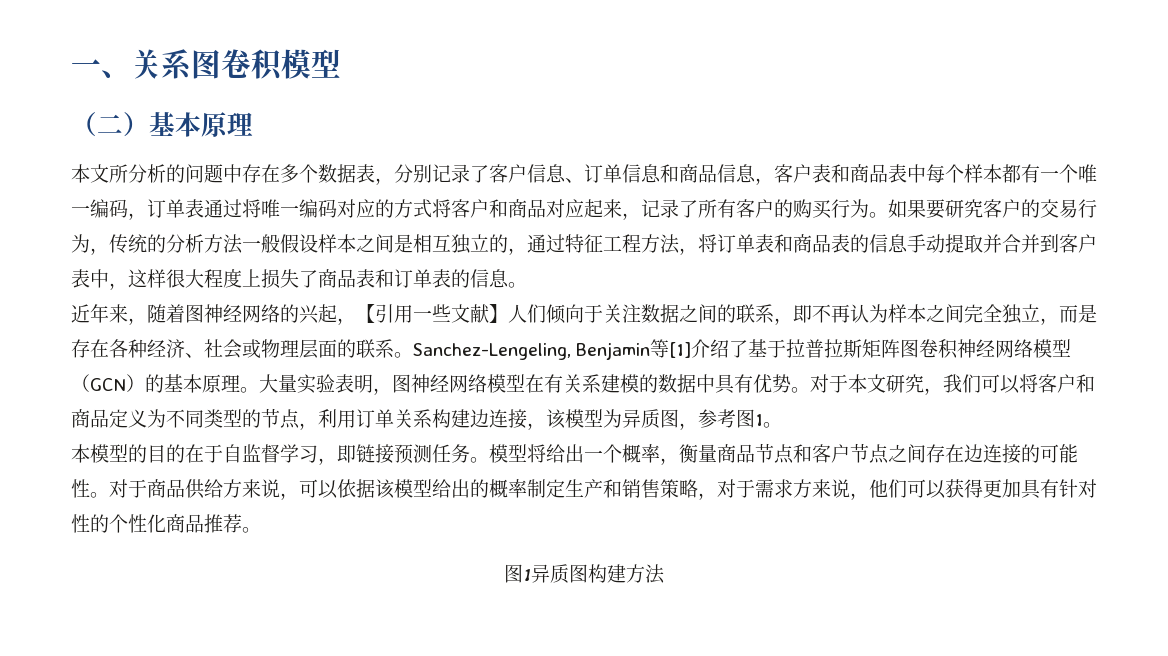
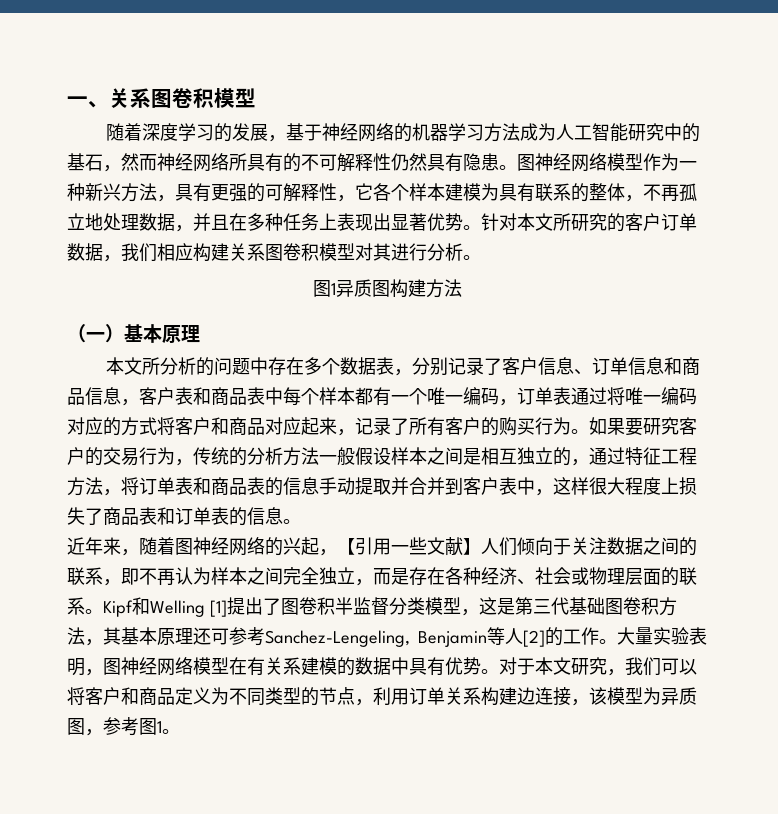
[71,112,123,137] // （二 -> [105,123,700,142] [67,153,697,172] [67,183,697,202] [67,213,697,232] [67,243,481,262] [312,279,462,298] [67,324,105,343] // 随着深度学习的发展，基于神经网络的机器学习方法成为人工智能研究中的基石，然而神经网络所具有的不可解释性仍然具有隐患。图神经网络模型作为一种新兴方法，具有更强的可解释性，它各个样本建模为具有联系的整体，不再孤立地处理数据，并且在多种任务上表现出显著优势。针对本文所研究的客户订单数据，我们相应构建关系图卷积模型对其进行分析。 // 图1异质图构建方法 // （一
[413,339,1072,360] [71,374,240,393] Sanchez-Lengeling, Benjamin等[1]介绍了基于拉普拉斯矩阵图卷积神经网络模型（GCN）的基本原理 -> [103,597,677,617] [67,627,599,647] Kipf和Welling [1]提出了图卷积半监督分类模型，这是第三代基础图卷积方法，其基本原理还可参考Sanchez-Lengeling, Benjamin等人[2]的工作
[71,443,1078,465] [71,479,1097,500] [71,514,261,533] [504,564,665,584] // 本模型的目的在于自监督学习，即链接预测任务。模型将给出一个概率，衡量商品节点和客户节点之间存在边连接的可能性。对于商品供给方来说，可以依据该模型给出的概率制定生产和销售策略，对于需求方来说，他们可以获得更加具有针对性的个性化商品推荐。 // 图1异质图构建方法 -> (180, 731) none

